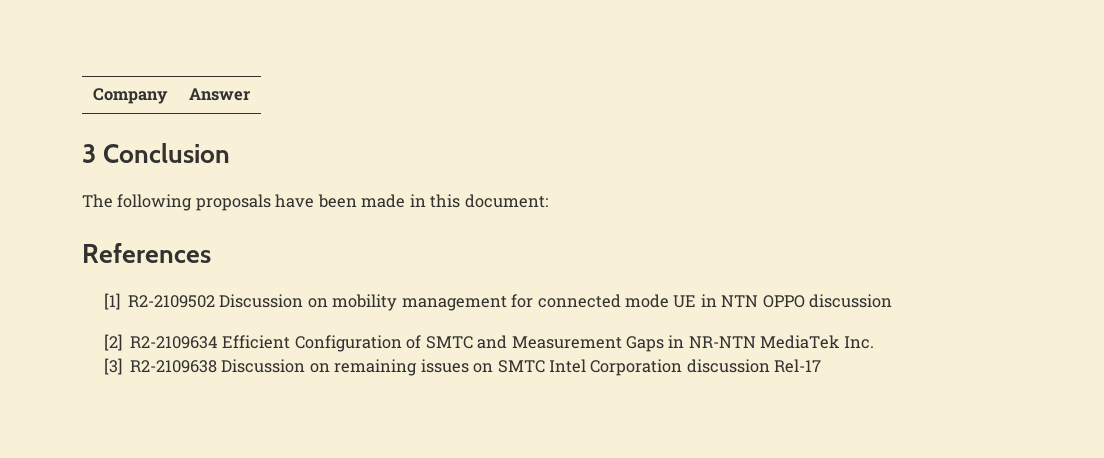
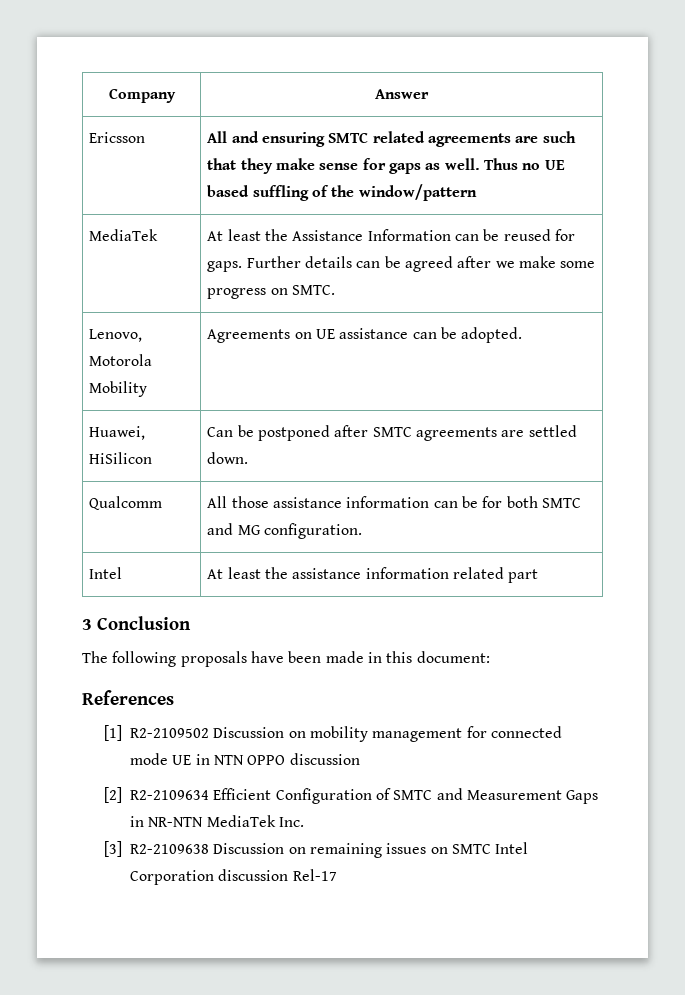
(250, 94) none -> [89,132,146,143] [207,131,576,147] [207,158,565,174] [207,184,477,201] [89,229,159,241] [207,229,575,241] [207,256,596,272] [207,285,336,299] [89,329,143,342] [89,354,153,366] [89,381,148,397] [207,327,523,343] [89,426,146,440] [89,452,153,464] [207,425,577,441] [207,452,249,464] [89,496,163,510] [207,496,581,508] [207,523,363,539] [89,567,123,579] [207,567,539,583] // Ericsson | All and ensuring SMTC related agreements are such that they make sense for gaps as well. Thus no UE based suffling of the window/pattern // MediaTek | At least the Assistance Information can be reused for gaps. Further details can be agreed after we make some progress on SMTC. // Lenovo, Motorola Mobility | Agreements on UE assistance can be adopted. // Huawei, HiSilicon | Can be postponed after SMTC agreements are settled down. // Qualcomm | All those assistance information can be for both SMTC and MG configuration. // Intel | At least the assistance information related part

